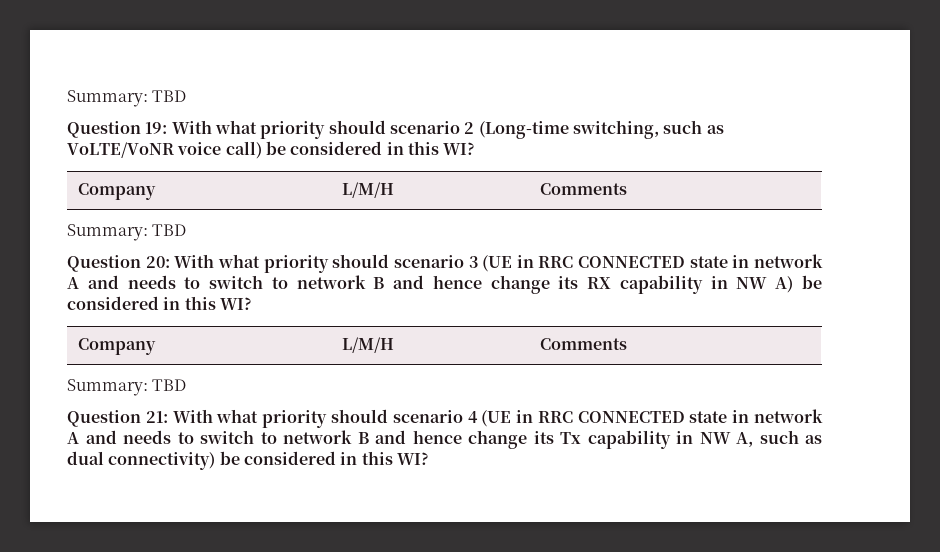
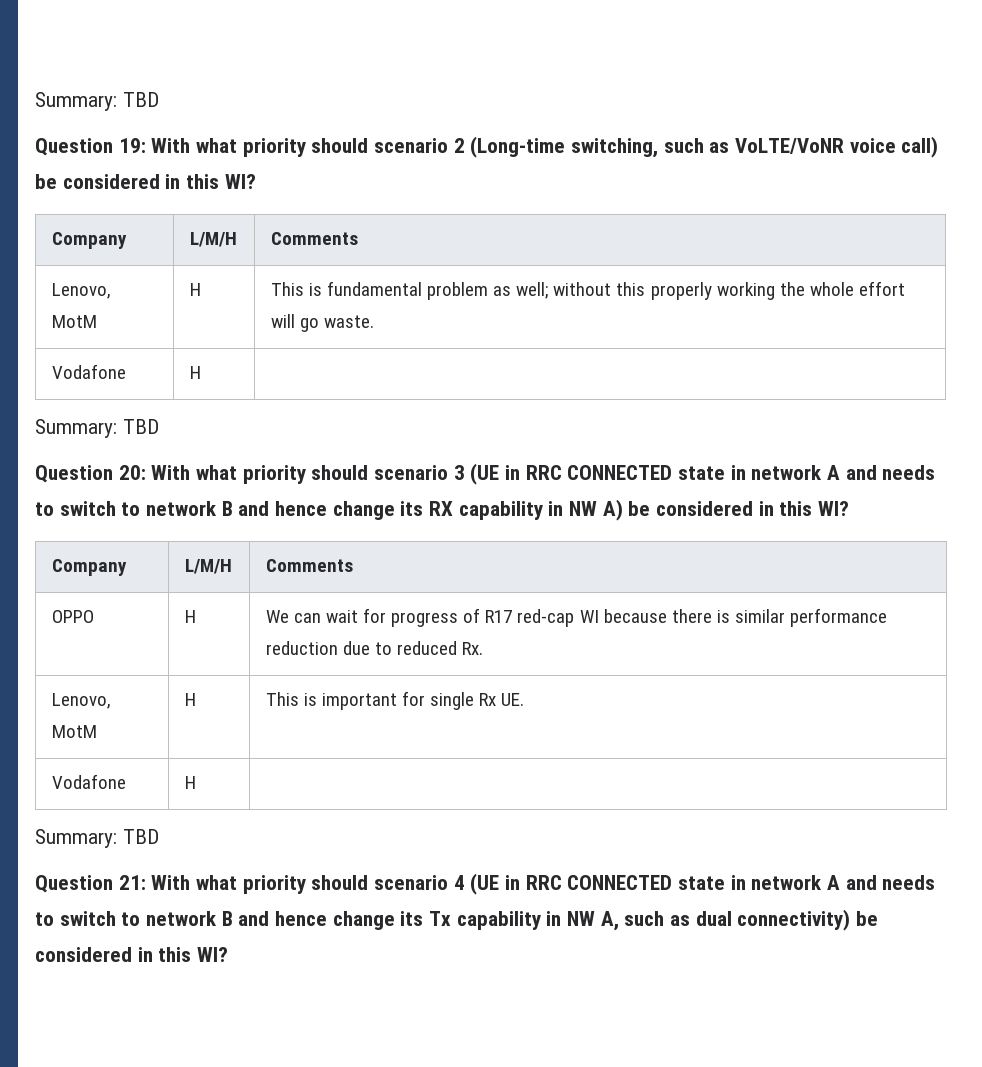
(627, 189) none -> [51,283,111,299] [51,315,97,328] [189,283,201,296] [270,281,906,300] [270,314,374,332] [51,364,126,379] [189,366,201,379] // Lenovo, MotM | H | This is fundamental problem as well; without this properly working the whole effort will go waste. // Vodafone | H |
(627, 344) none -> [51,610,94,623] [184,610,196,623] [265,608,888,627] [265,641,484,655] [51,693,111,709] [51,725,97,738] [184,693,196,706] [265,691,525,710] [51,774,126,789] [184,776,196,789] // OPPO | H | We can wait for progress of R17 red-cap WI because there is similar performance reduction due to reduced Rx. // Lenovo, MotM | H | This is important for single Rx UE. // Vodafone | H |

